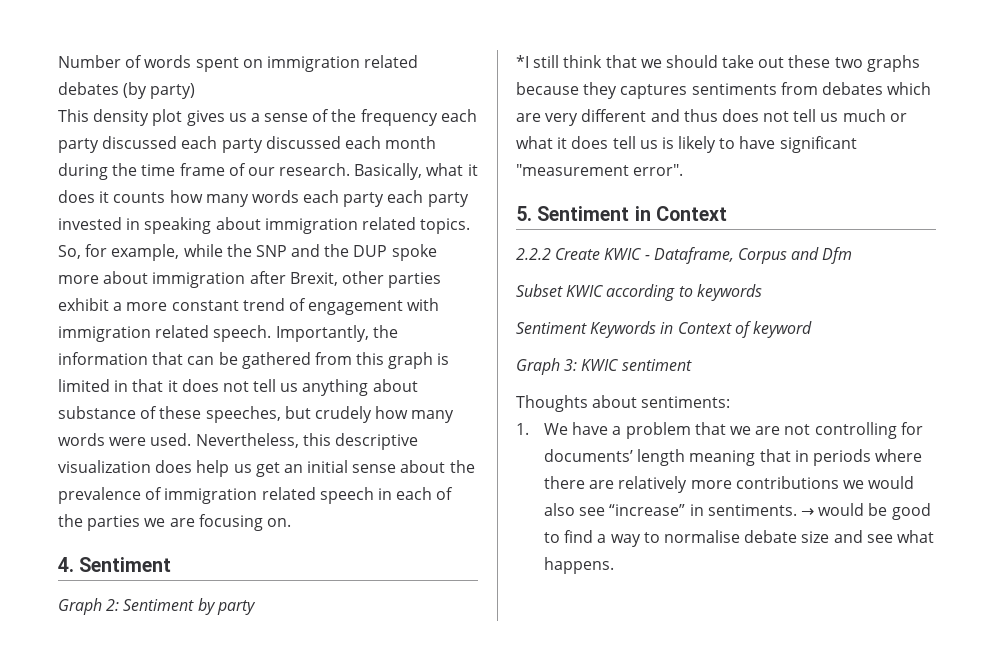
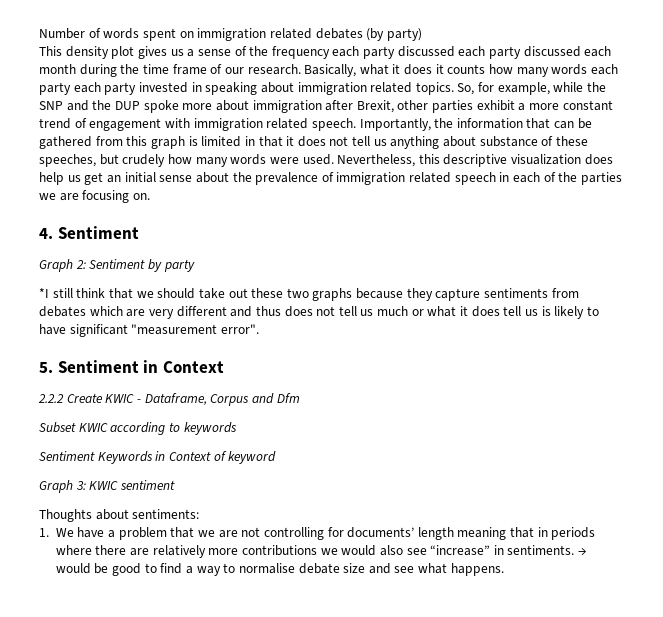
[620,84,688,99] captures -> [435,288,481,301] capture

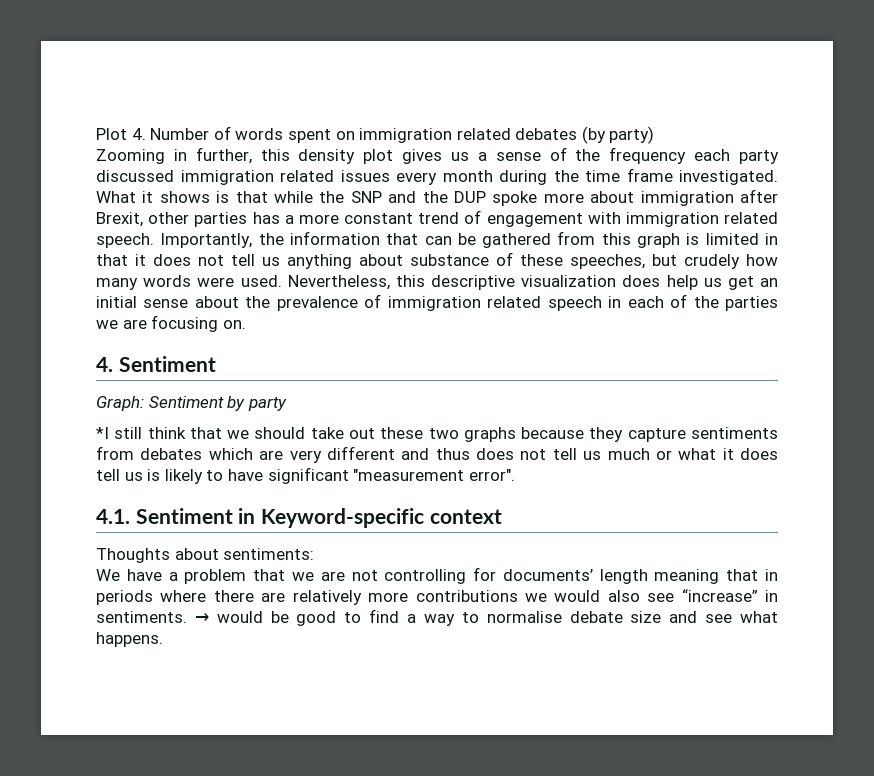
(39, 33) none -> [96,128,146,140] Plot 4.
[39,46,62,56] This -> [96,147,290,164] Zooming in further, this
[458,46,612,59] each party discussed each -> [180,170,437,185] immigration related issues every
[210,64,618,77] [39,82,550,95] of our research. Basically, what it does it counts how many words each party each party invested in speaking about immigration related topics. So, for example, -> [679,170,778,185] [96,191,268,203] investigated. What it shows is that
[476,100,515,111] exhibit -> [252,212,280,224] has
[39,259,86,272] Graph 2: -> [96,396,144,411] Graph:
[39,362,53,373] 5. -> [96,509,130,524] 4.1.
[162,361,224,373] [38,393,300,406] [39,422,237,435] [39,451,277,464] [39,480,175,493] Context // 2.2.2 Create KWIC - Dataframe, Corpus and Dfm // Subset KWIC according to keywords // Sentiment Keywords in Context of keyword // Graph 3: KWIC sentiment -> [261,508,502,528] Keyword-specific context
[39,528,49,537] 1. -> (315, 554) none

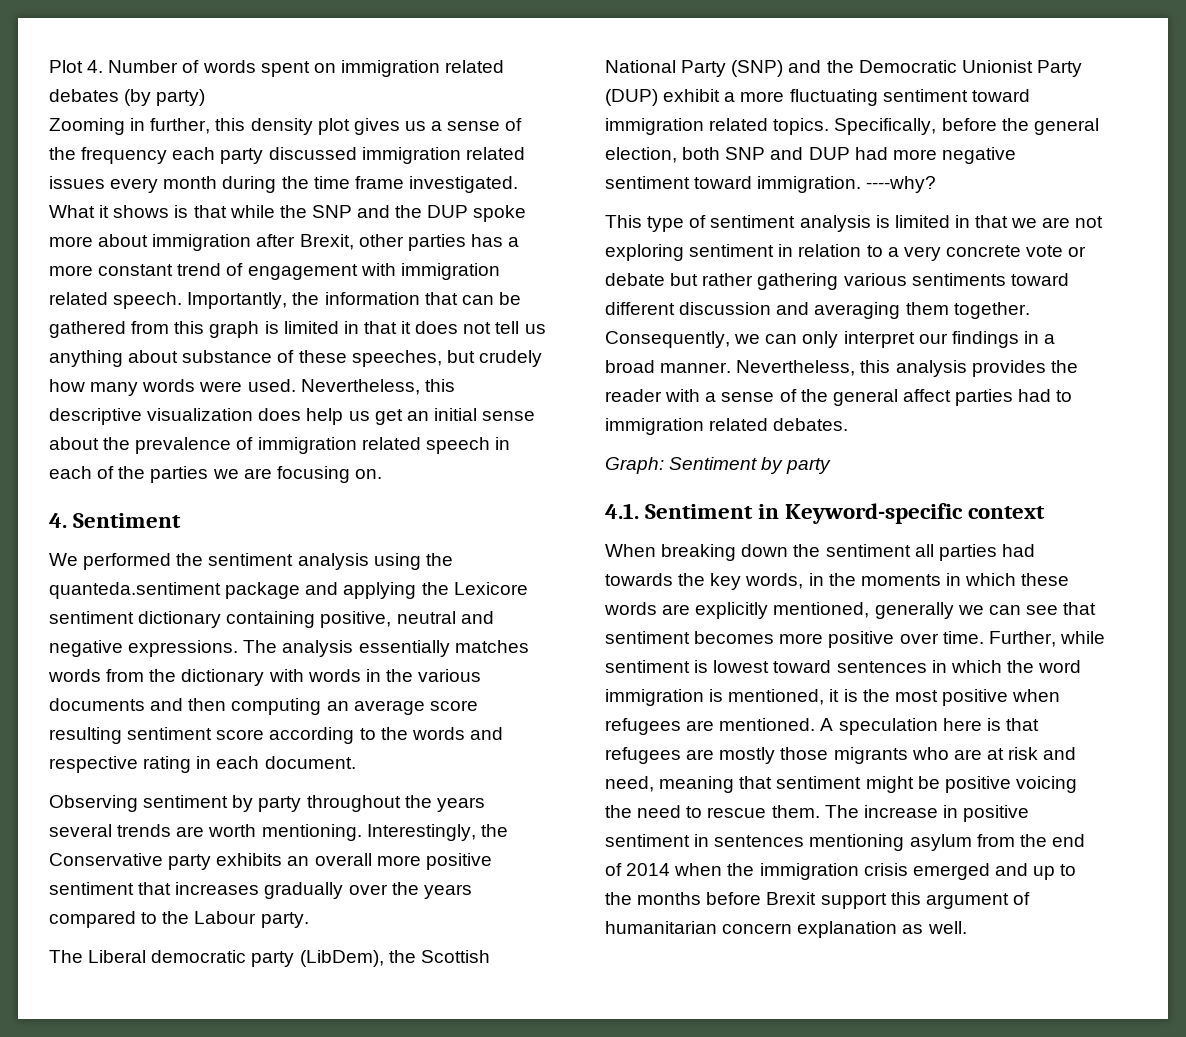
[96,396,287,411] [96,427,778,442] [96,446,778,463] [96,467,515,484] Graph: Sentiment by party // *I still think that we should take out these two graphs because they capture sentiments from debates which are very different and thus does not tell us much or what it does tell us is likely to have significant "measurement error". -> [49,553,453,570] [49,582,528,599] [49,611,494,628] [49,640,529,657] [48,669,482,686] [49,698,478,715] [49,727,503,744] [49,756,356,773] [49,795,485,812] [49,824,508,841] [49,853,492,870] [49,882,472,899] [49,911,309,928] [49,950,490,967] [605,60,1082,77] [605,89,1030,106] [605,118,1099,135] [605,147,1016,164] [605,176,937,193] [605,215,1104,232] [605,244,1087,261] [605,273,1069,290] [605,302,1030,319] [605,331,1056,348] [605,360,1078,377] [605,389,1073,406] [605,418,849,435] [605,457,832,474] We performed the sentiment analysis using the quanteda.sentiment package and applying the Lexicore sentiment dictionary containing positive, neutral and negative expressions. The analysis essentially matches words from the dictionary with words in the various documents and then computing an average score resulting sentiment score according to the words and respective rating in each document. // Observing sentiment by party throughout the years several trends are worth mentioning. Interestingly, the Conservative party exhibits an overall more positive sentiment that increases gradually over the years compared to the Labour party. // The Liberal democratic party (LibDem), the Scottish National Party (SNP) and the Democratic Unionist Party (DUP) exhibit a more fluctuating sentiment toward immigration related topics. Specifically, before the general election, both SNP and DUP had more negative sentiment toward immigration. ----why? // This type of sentiment analysis is limited in that we are not exploring sentiment in relation to a very concrete vote or debate but rather gathering various sentiments toward different discussion and averaging them together. Consequently, we can only interpret our findings in a broad manner. Nevertheless, this analysis provides the reader with a sense of the general affect parties had to immigration related debates. // Graph: Sentiment by party
[96,548,315,563] [96,567,779,584] [96,589,778,605] [96,609,779,626] [96,632,163,647] Thoughts about sentiments: // We have a problem that we are not controlling for documents’ length meaning that in periods where there are relatively more contributions we would also see “increase” in sentiments. → would be good to find a way to normalise debate size and see what happens. -> [605,544,1035,561] [605,573,1070,590] [604,602,1097,619] [605,631,1105,648] [605,660,1082,673] [605,689,1061,706] [605,718,1039,735] [605,747,1077,764] [605,776,1077,793] [605,805,1030,822] [605,834,1085,851] [605,863,1077,880] [605,892,1030,909] [605,921,967,938] When breaking down the sentiment all parties had towards the key words, in the moments in which these words are explicitly mentioned, generally we can see that sentiment becomes more positive over time. Further, while sentiment is lowest toward sentences in which the word immigration is mentioned, it is the most positive when refugees are mentioned. A speculation here is that refugees are mostly those migrants who are at risk and need, meaning that sentiment might be positive voicing the need to rescue them. The increase in positive sentiment in sentences mentioning asylum from the end of 2014 when the immigration crisis emerged and up to the months before Brexit support this argument of humanitarian concern explanation as well.

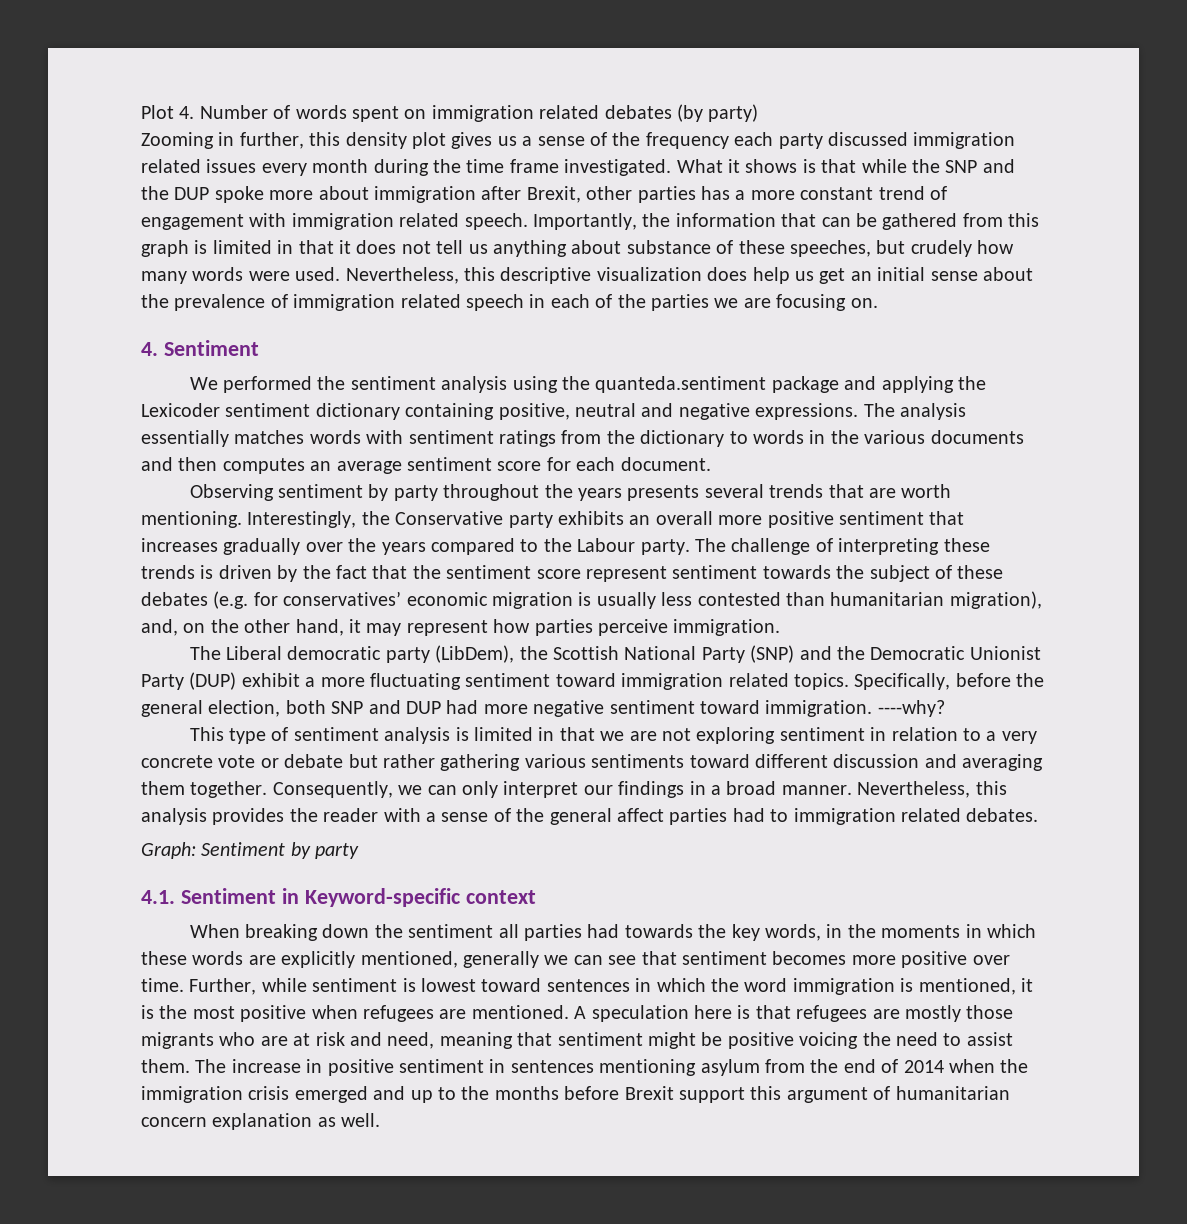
[453,582,528,595] Lexicore -> [141,403,220,417] Lexicoder
(101, 675) none -> [366,430,556,447] with sentiment ratings
[268,669,304,682] with -> [729,431,748,444] to
[231,698,322,715] computing -> [222,458,305,474] computes
[429,700,478,711] [49,727,503,744] [49,756,212,773] score resulting sentiment score according to the words and respective rating in -> [407,457,571,471] sentiment score for
(485, 804) none -> [627,485,700,501] presents
(172, 830) none -> [828,484,864,498] that
(309, 920) none -> [694,538,990,555] [141,565,1004,582] [141,591,1042,609] [141,619,781,636] The challenge of interpreting these trends is driven by the fact that the sentiment score represent sentiment towards the subject of these debates (e.g. for conservatives’ economic migration is usually less contested than humanitarian migration), and, on the other hand, it may represent how parties perceive immigration.
[707,807,767,818] rescue -> [966,1032,1013,1046] assist

